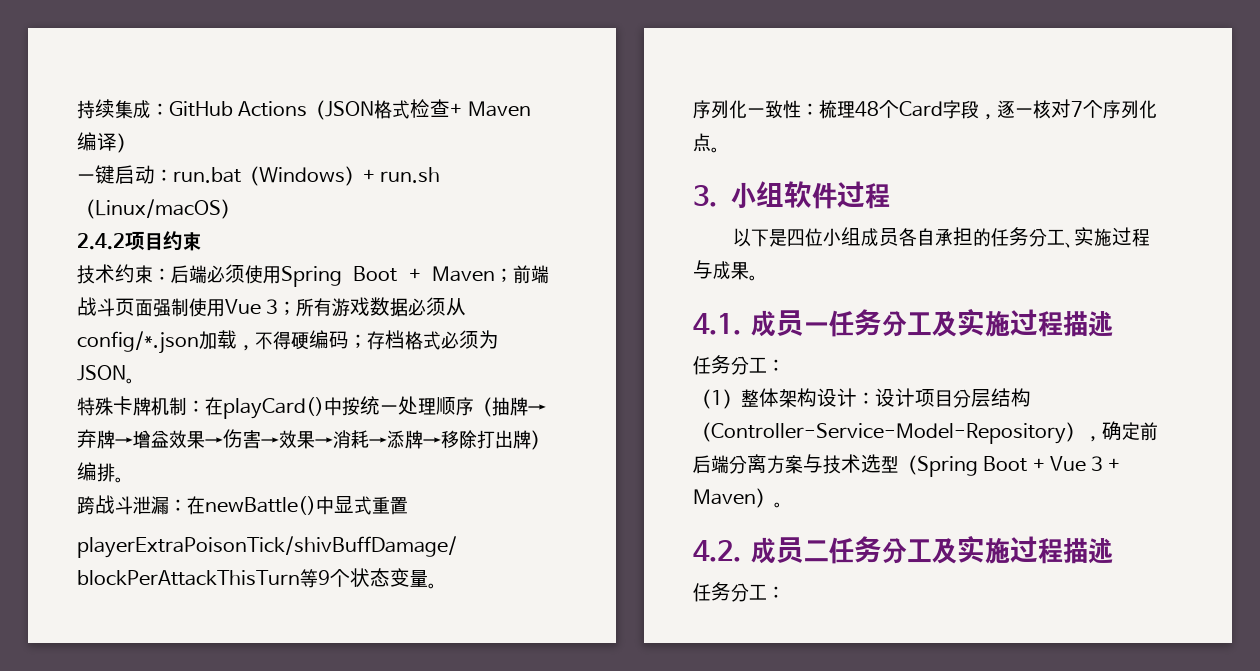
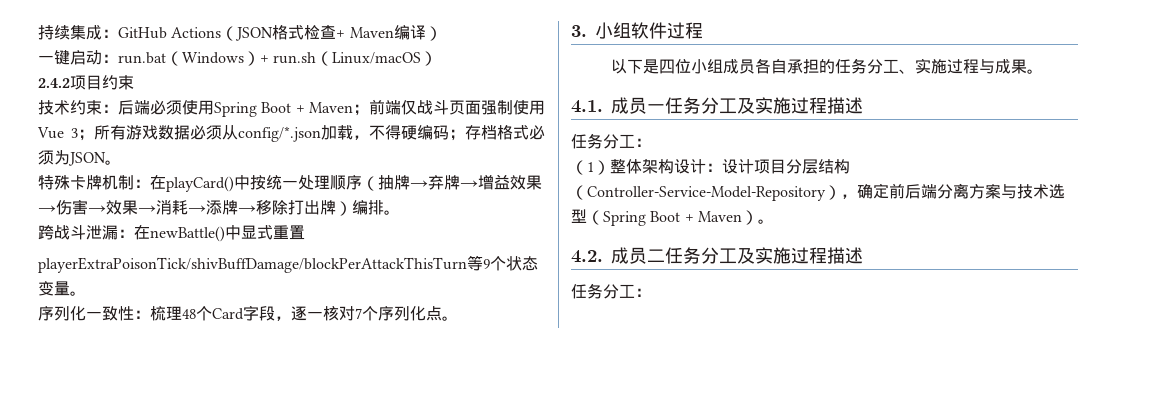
(549, 274) none -> [401,100,417,115] 仅
[1049,456,1121,472] Vue 3 + -> (694, 218) none

